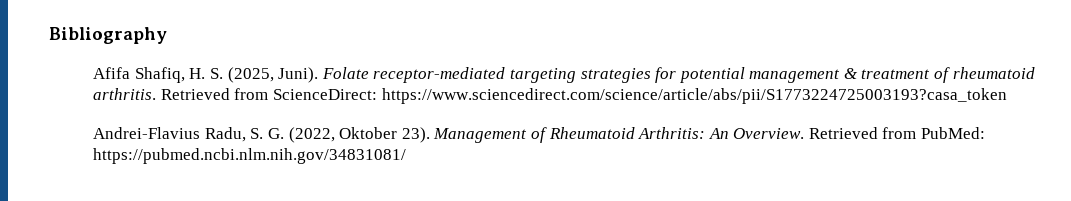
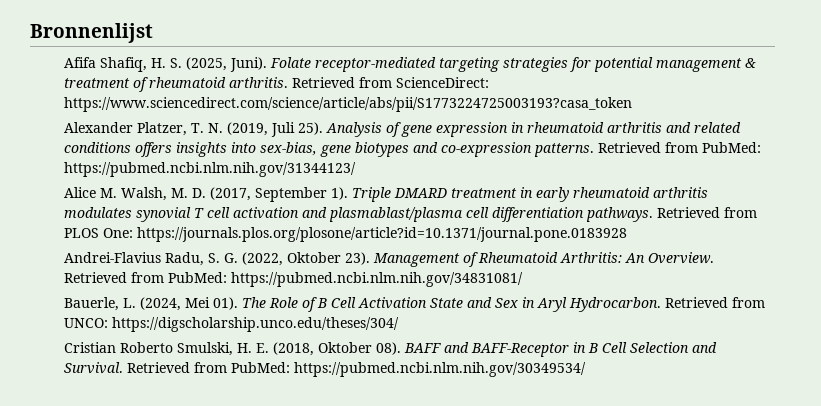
[49,27,167,44] Bibliography -> [30,23,153,43] Bronnenlijst
(1007, 96) none -> [64,122,742,137] [64,142,762,157] [64,162,357,177] [64,187,709,202] [64,207,758,222] [64,227,628,242] // Alexander Platzer, T. N. (2019, Juli 25). Analysis of gene expression in rheumatoid arthritis and related conditions offers insights into sex-bias, gene biotypes and co-expression patterns. Retrieved from PubMed: https://pubmed.ncbi.nlm.nih.gov/31344123/ // Alice M. Walsh, M. D. (2017, September 1). Triple DMARD treatment in early rheumatoid arthritis modulates synovial T cell activation and plasmablast/plasma cell differentiation pathways. Retrieved from PLOS One: https://journals.plos.org/plosone/article?id=10.1371/journal.pone.0183928
(407, 156) none -> [64,297,766,312] [64,317,400,332] [64,342,718,357] [64,362,587,377] // Bauerle, L. (2024, Mei 01). The Role of B Cell Activation State and Sex in Aryl Hydrocarbon. Retrieved from UNCO: https://digscholarship.unco.edu/theses/304/ // Cristian Roberto Smulski, H. E. (2018, Oktober 08). BAFF and BAFF-Receptor in B Cell Selection and Survival. Retrieved from PubMed: https://pubmed.ncbi.nlm.nih.gov/30349534/

